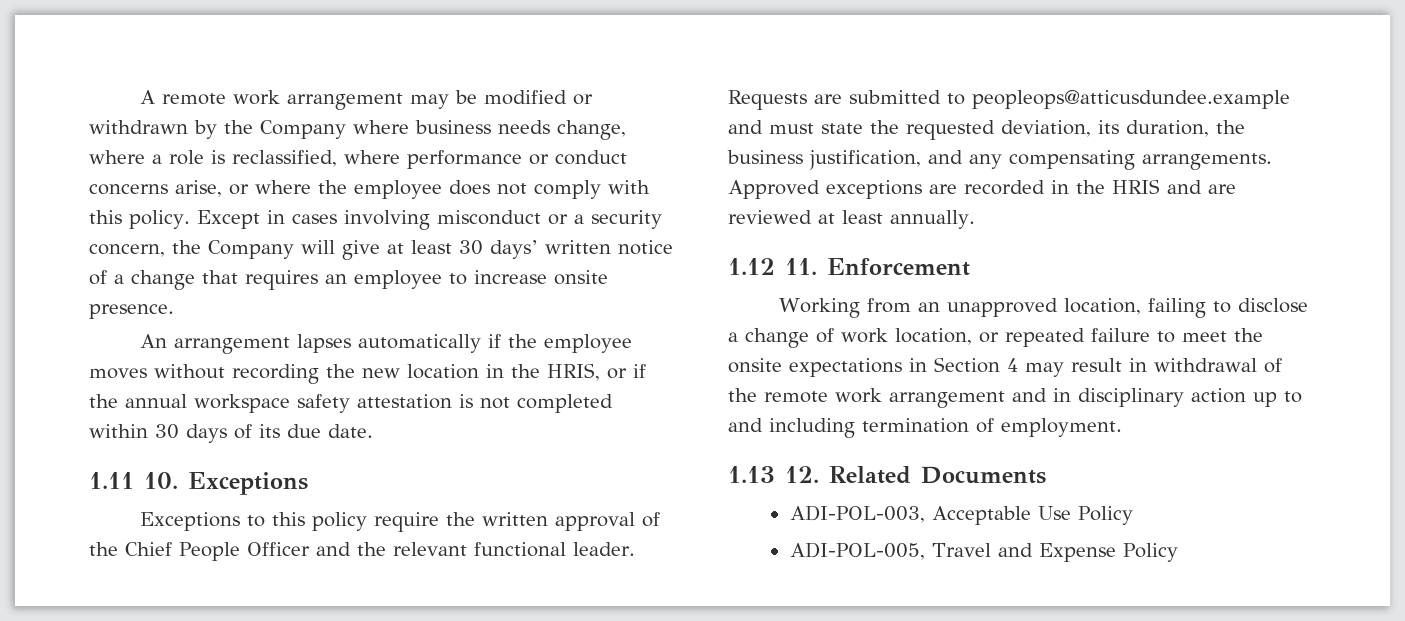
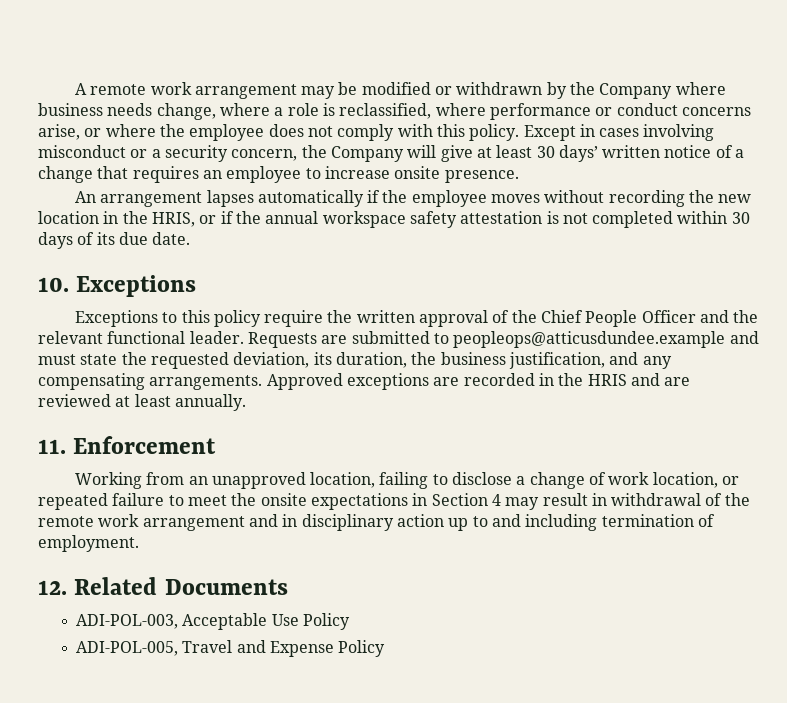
[89,472,134,489] 1.11 -> (191, 238) none
[728,258,775,275] 1.12 -> (246, 402) none
[728,466,775,483] 1.13 -> (139, 543) none

